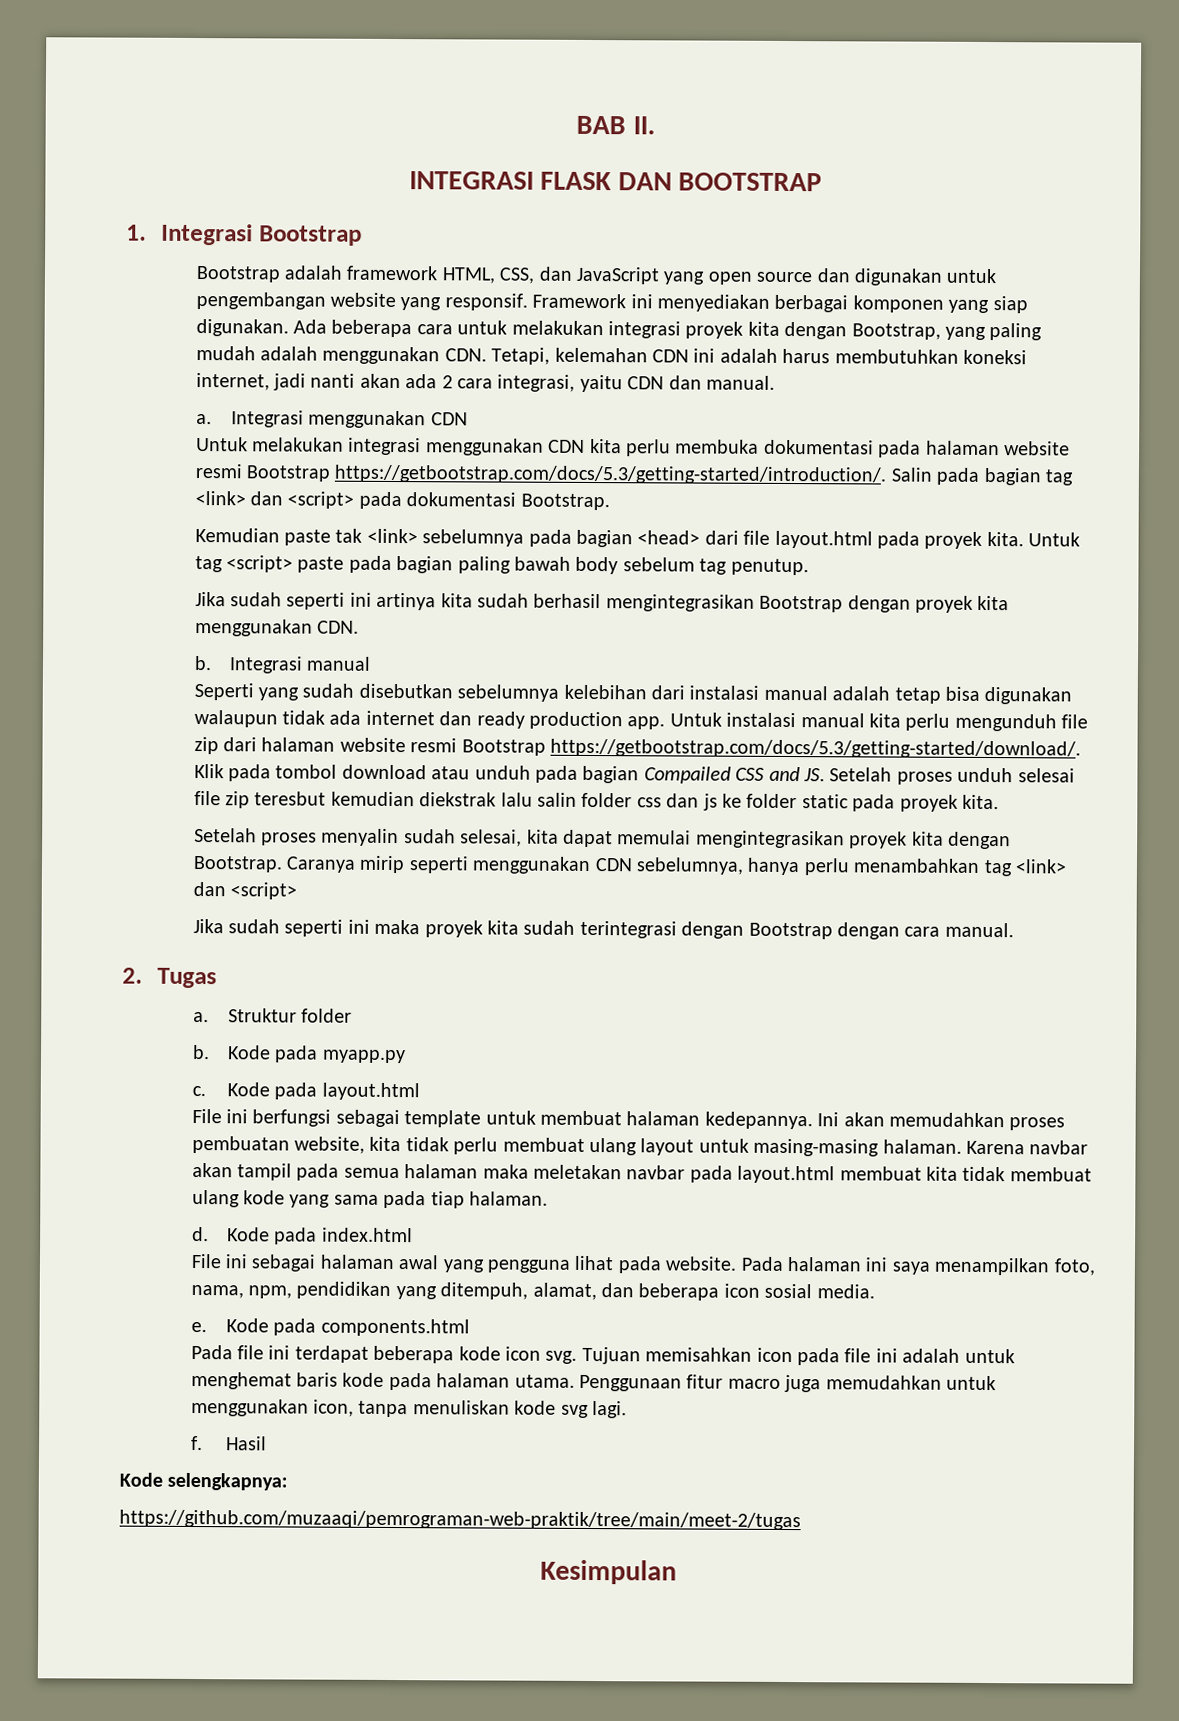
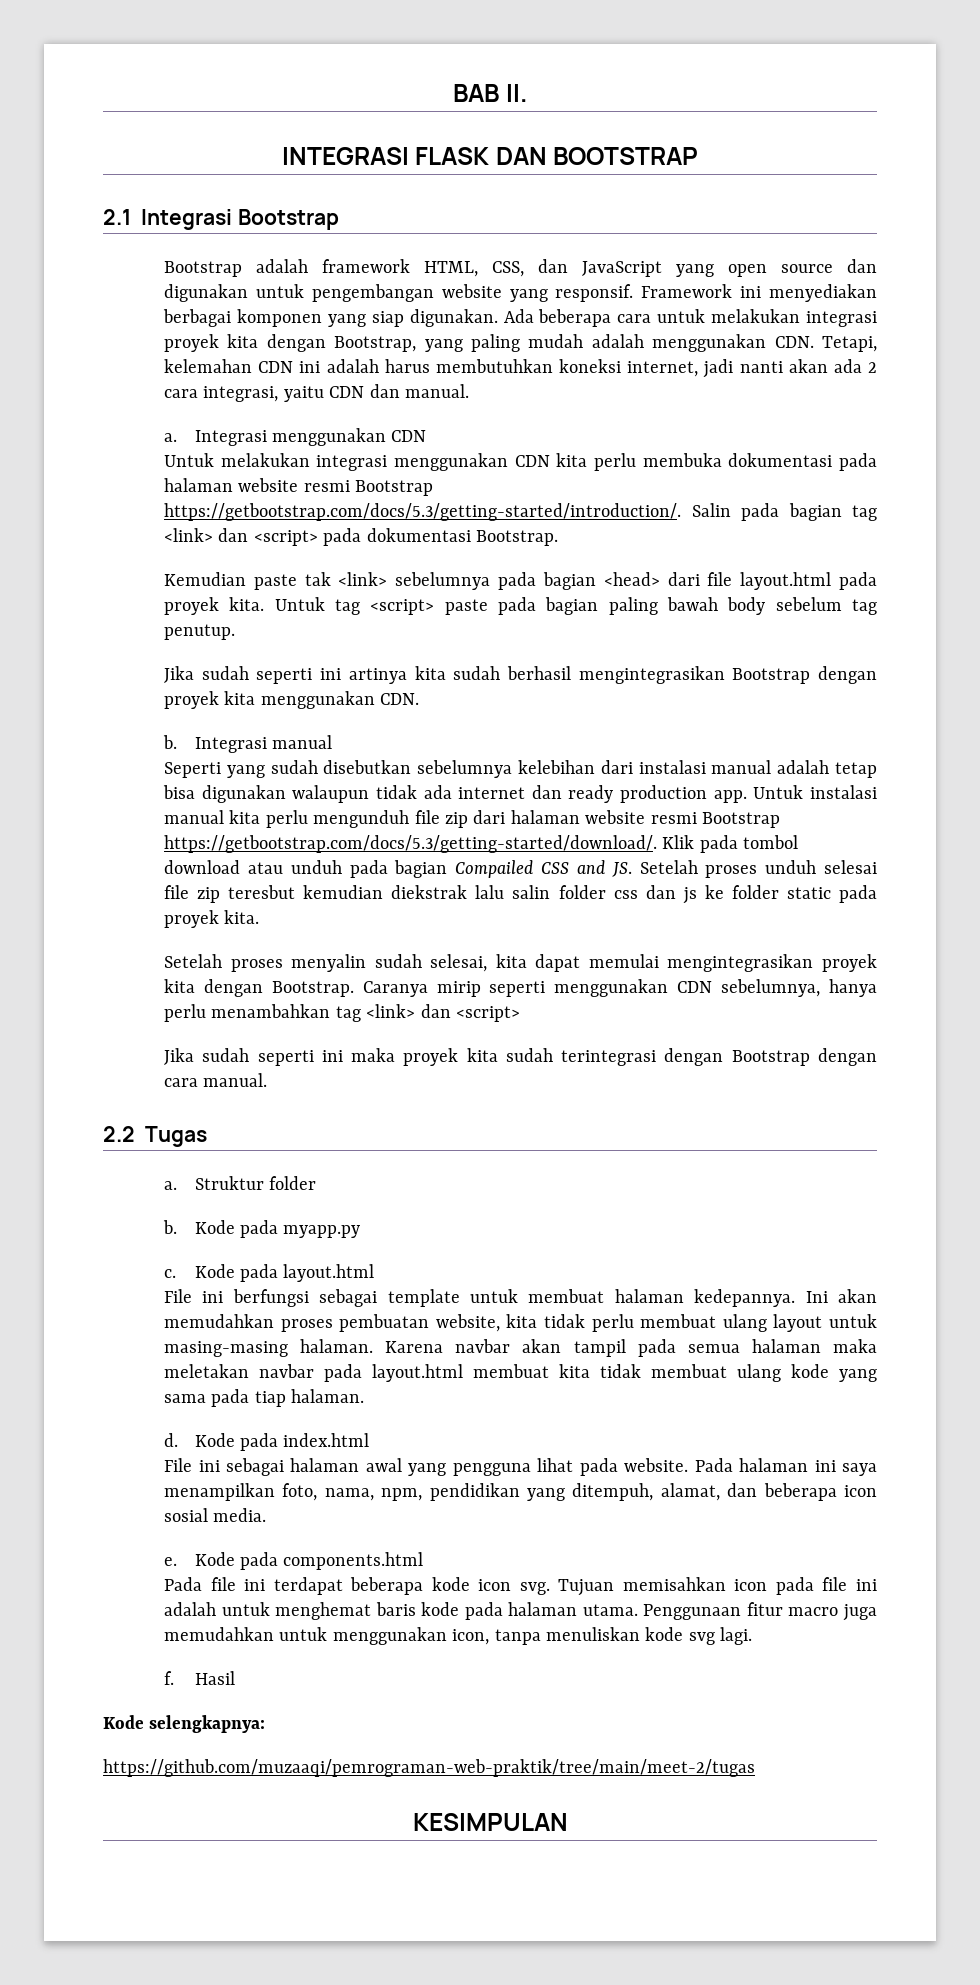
[126,224,147,241] 1. -> [103,209,131,225] 2.1
[122,967,143,984] 2. -> [103,1126,135,1142] 2.2
[540,1559,677,1585] Kesimpulan -> [412,1813,568,1831] KESIMPULAN

